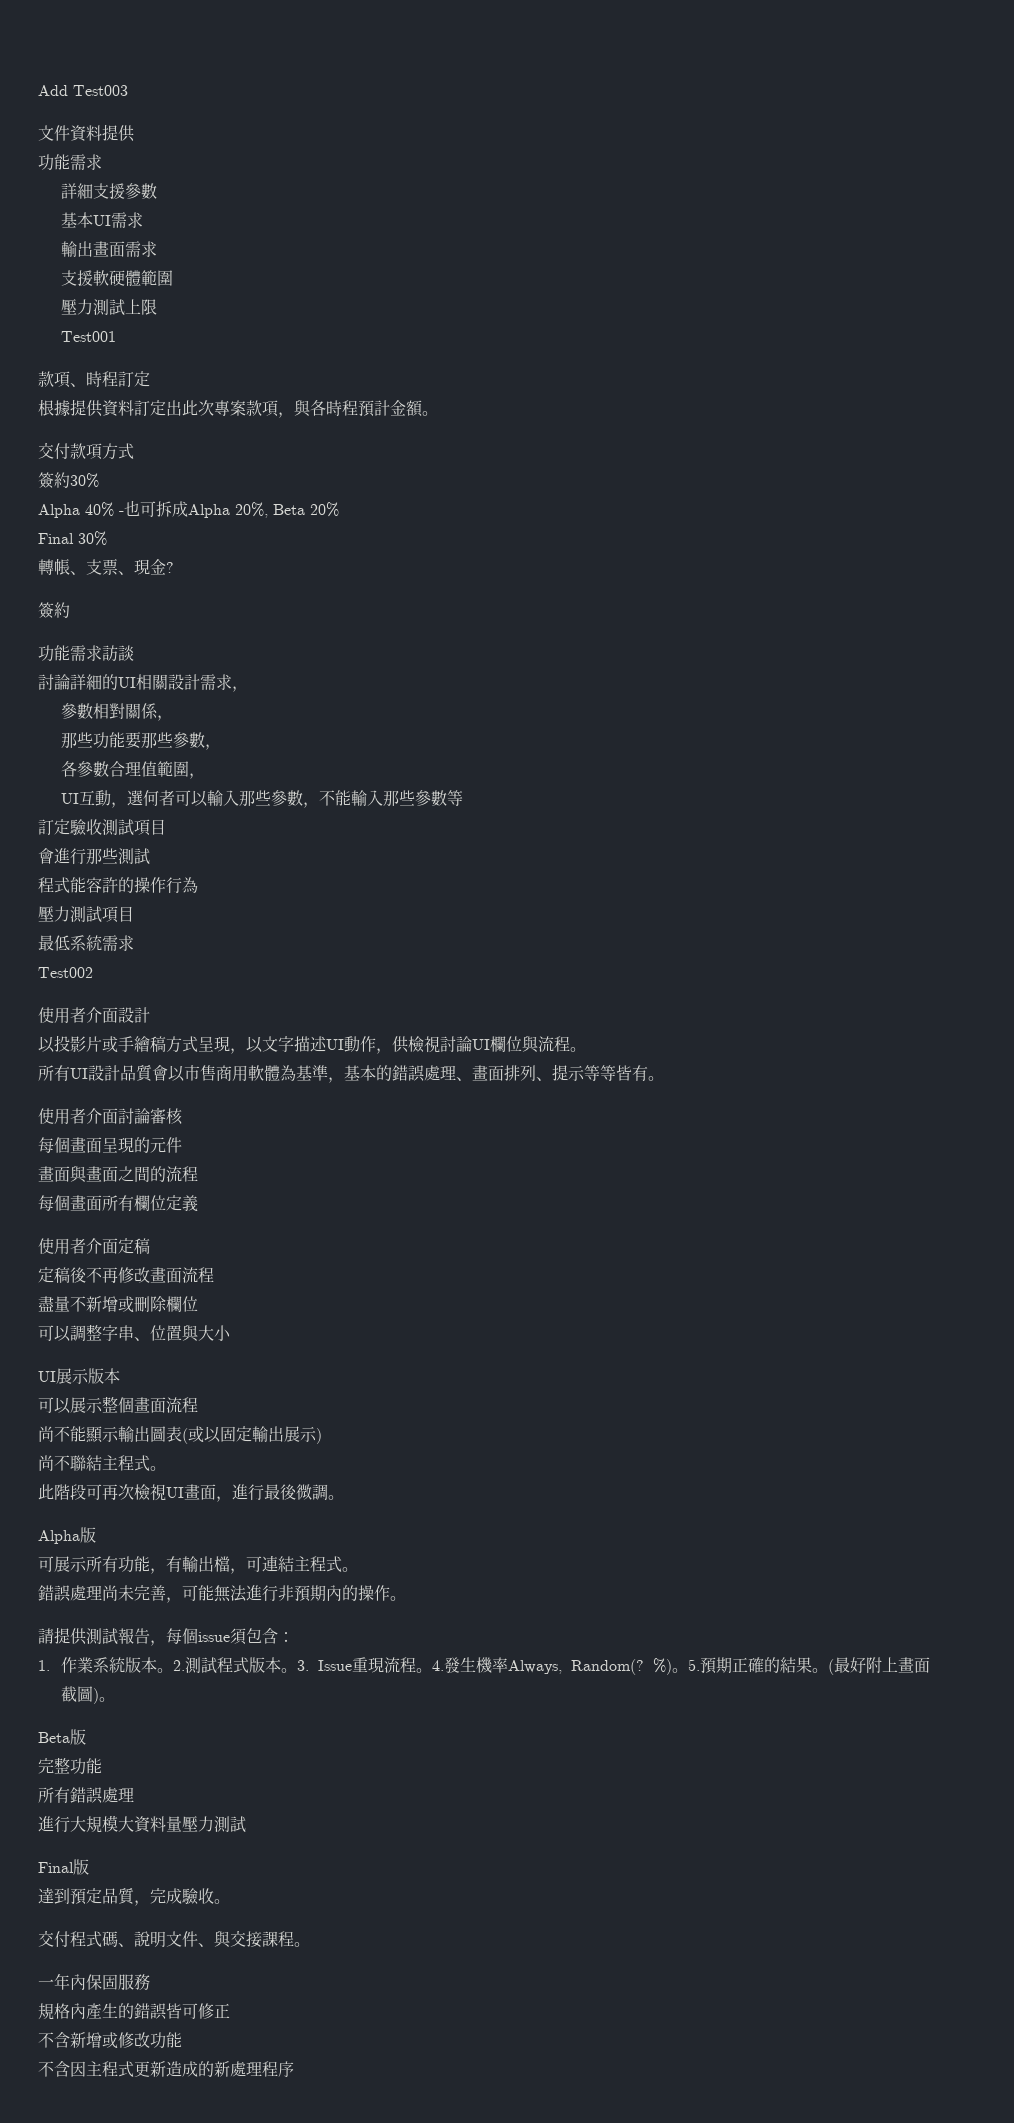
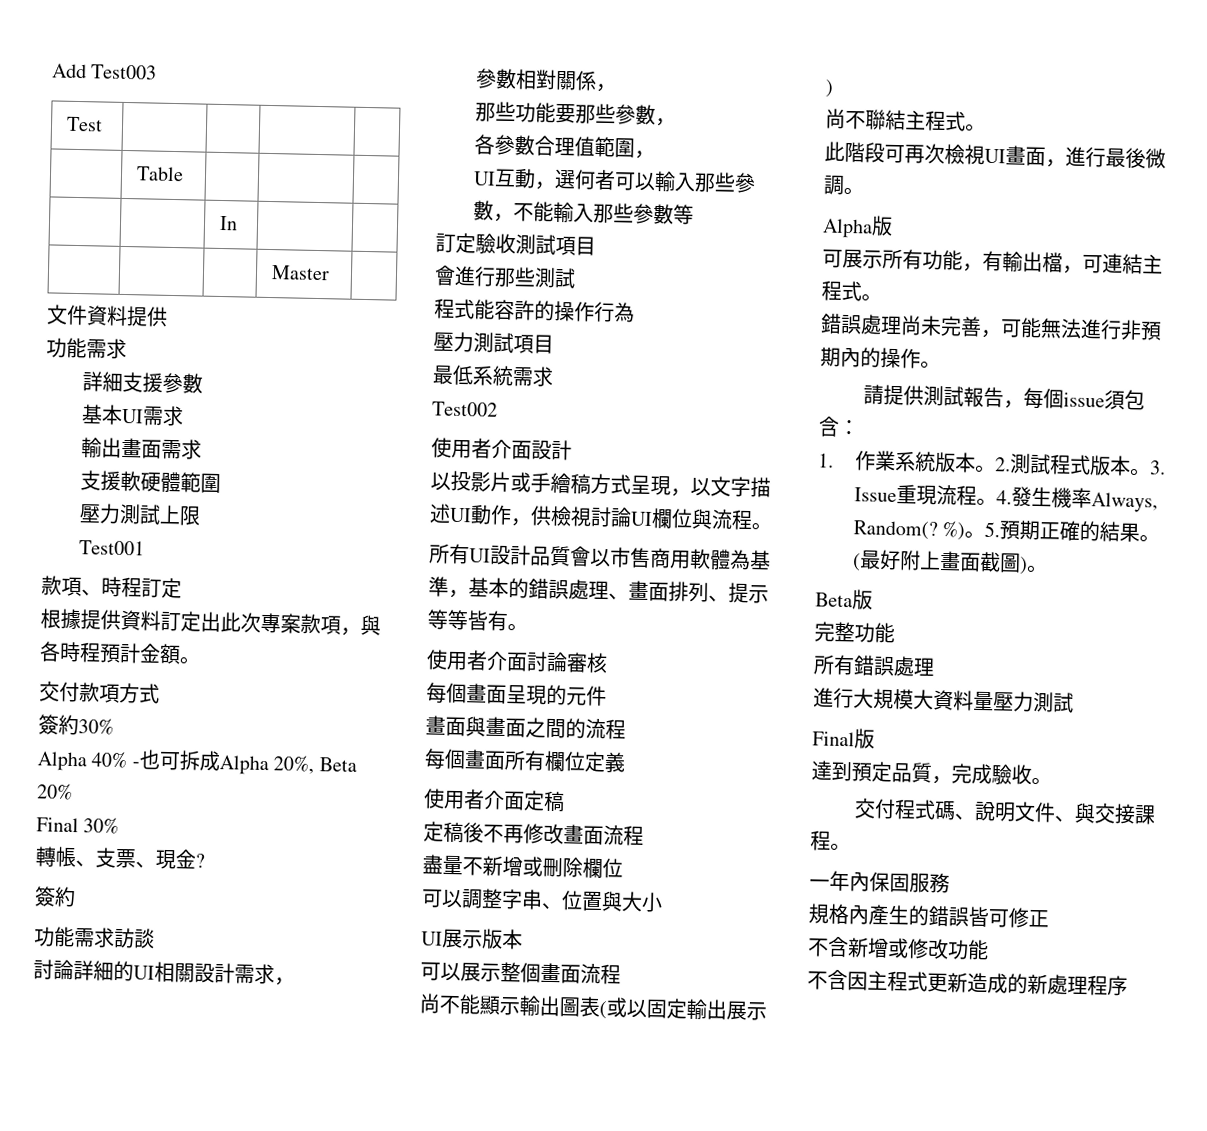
(128, 90) none -> [65,116,103,132] [135,166,184,182] [218,215,238,231] [270,265,330,281] // Test | | | | // | Table | | | // | | In | | // | | | Master |

